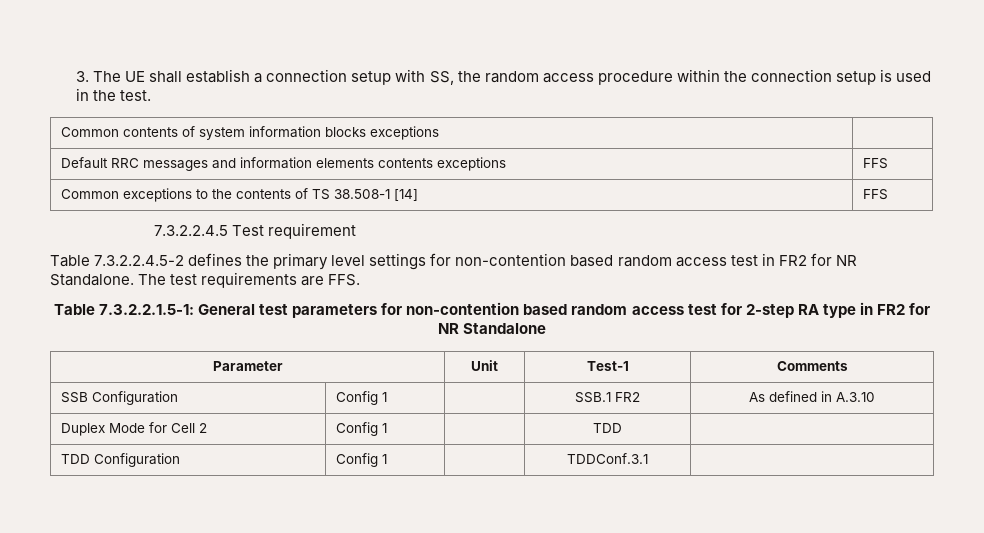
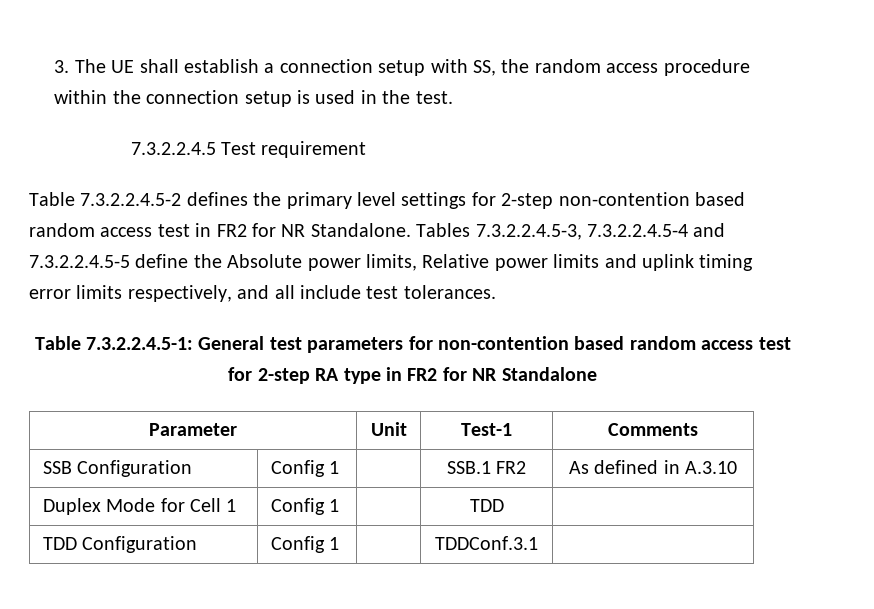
[60,126,439,140] [60,157,506,171] [862,158,888,169] [60,188,418,202] [862,189,888,200] // Common contents of system information blocks exceptions | // Default RRC messages and information elements contents exceptions | FFS // Common exceptions to the contents of TS 38.508-1 [14] | FFS -> (453, 97) none
(452, 259) none -> [501,193,554,209] 2-step
[138,272,361,288] [54,304,195,315] The test requirements are FFS. // Table 7.3.2.2.1.5-1: -> [416,223,726,240] [29,254,754,271] [29,285,496,302] [34,336,193,350] Tables 7.3.2.2.4.5-3, 7.3.2.2.4.5-4 and 7.3.2.2.4.5-5 define the Absolute power limits, Relative power limits and uplink timing error limits respectively, and all include test tolerances. // Table 7.3.2.2.4.5-1:
[198,423,207,433] 2 -> [226,499,237,512] 1

